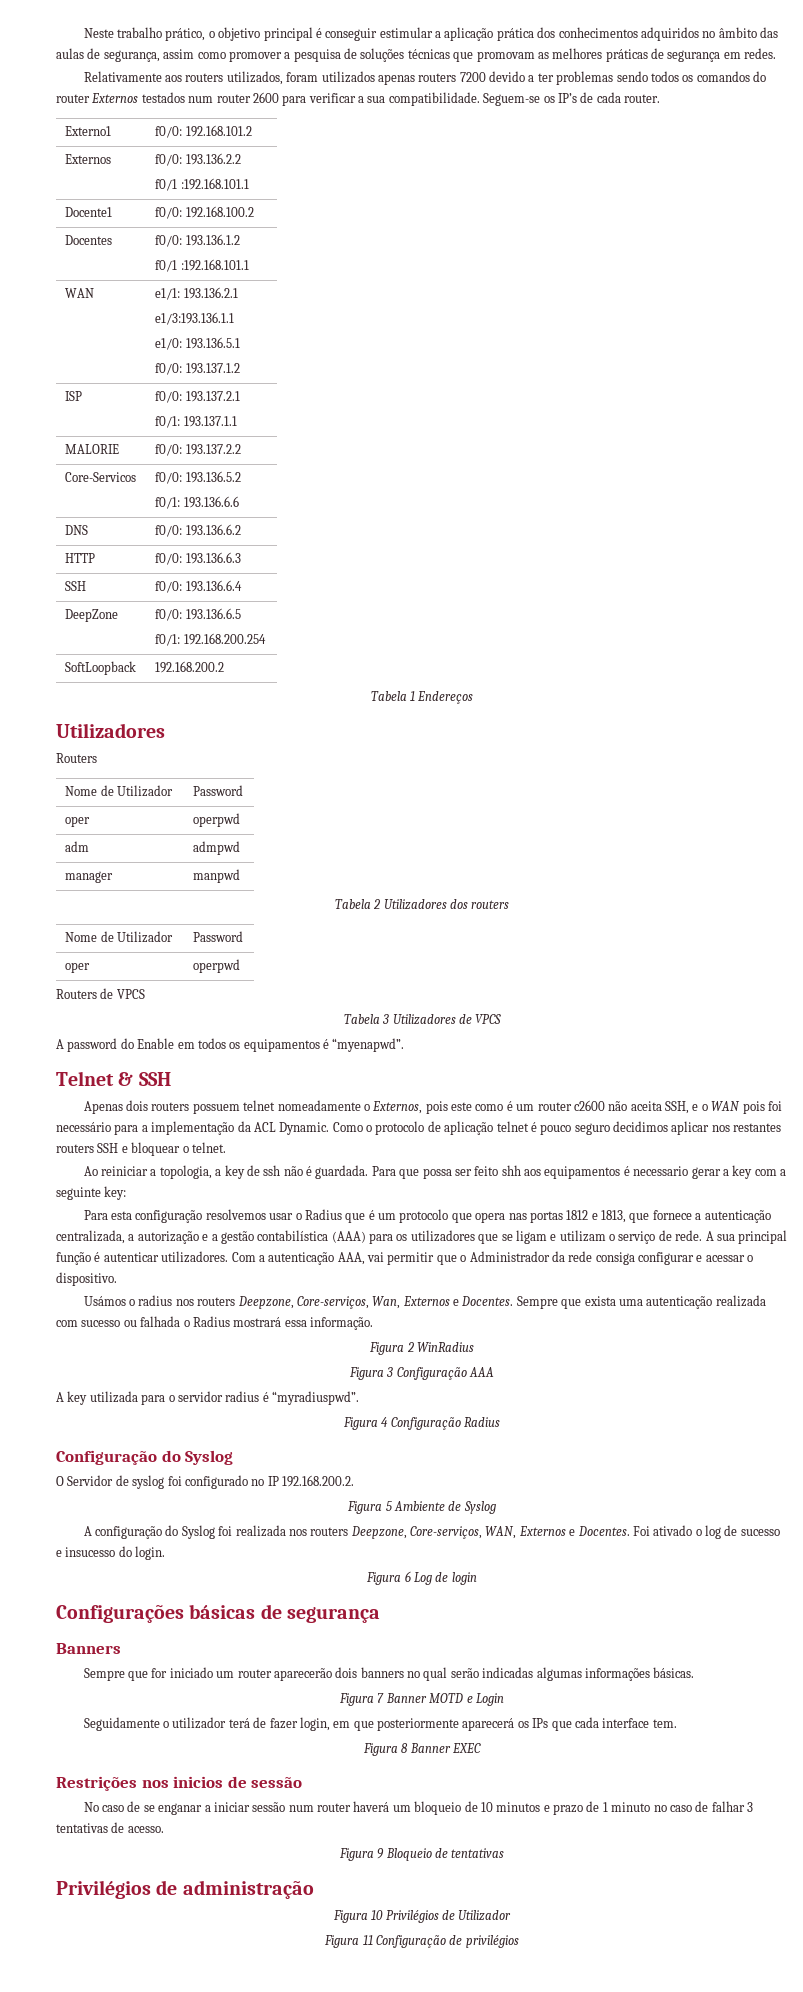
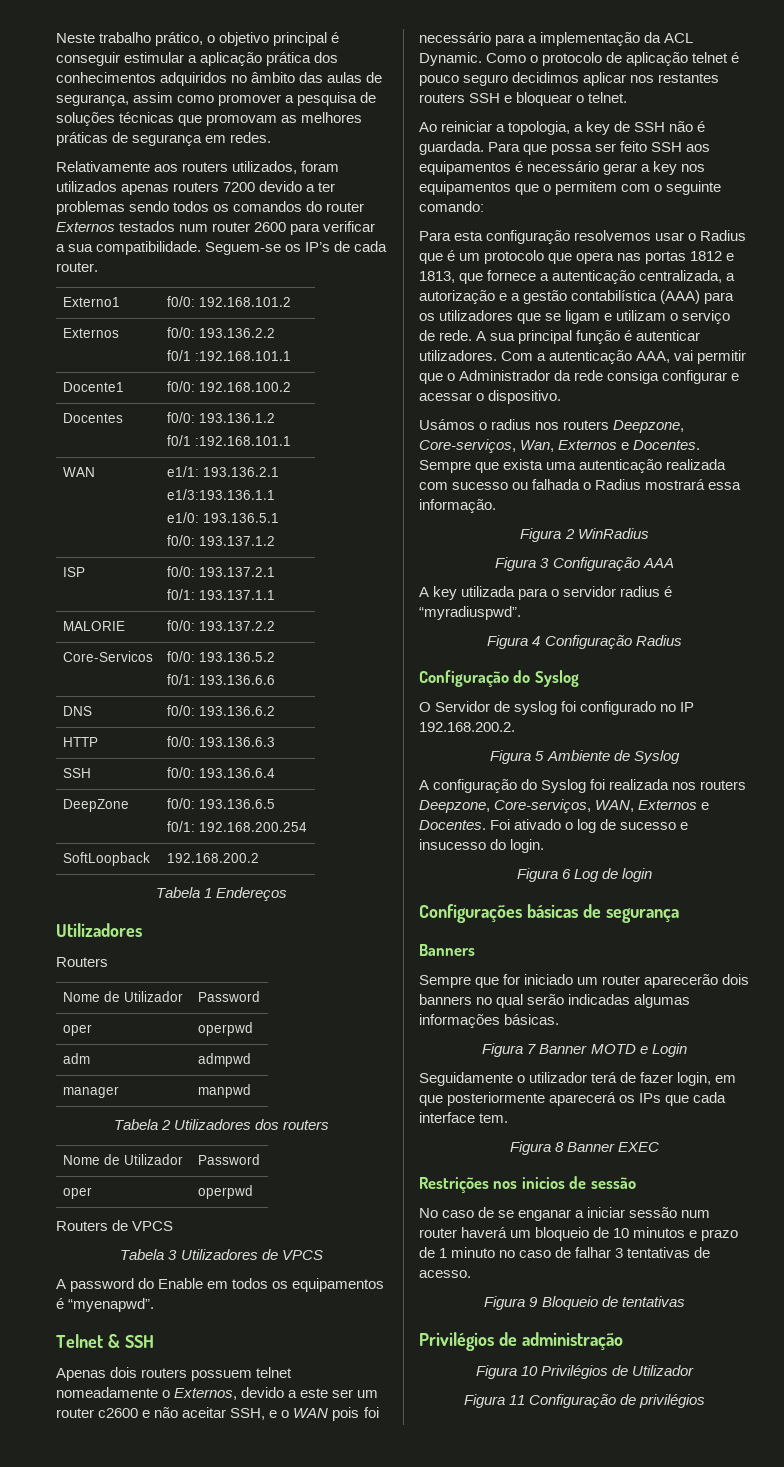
[425,1100,662,1114] pois este como é um router c2600 não aceita -> [241,1387,379,1398] [56,1407,227,1418] devido a este ser um router c2600 e não aceitar
[263,1165,281,1176] ssh -> [634,122,666,132] SSH
[501,1165,521,1176] shh -> [651,142,683,152] SSH
[633,1166,689,1176] necessario -> [527,161,600,172] necessário
[754,1169,787,1176] [56,1186,127,1200] com a seguinte key: -> [681,164,706,172] [419,181,722,195] [419,201,484,212] nos equipamentos que o permitem com o seguinte comando:

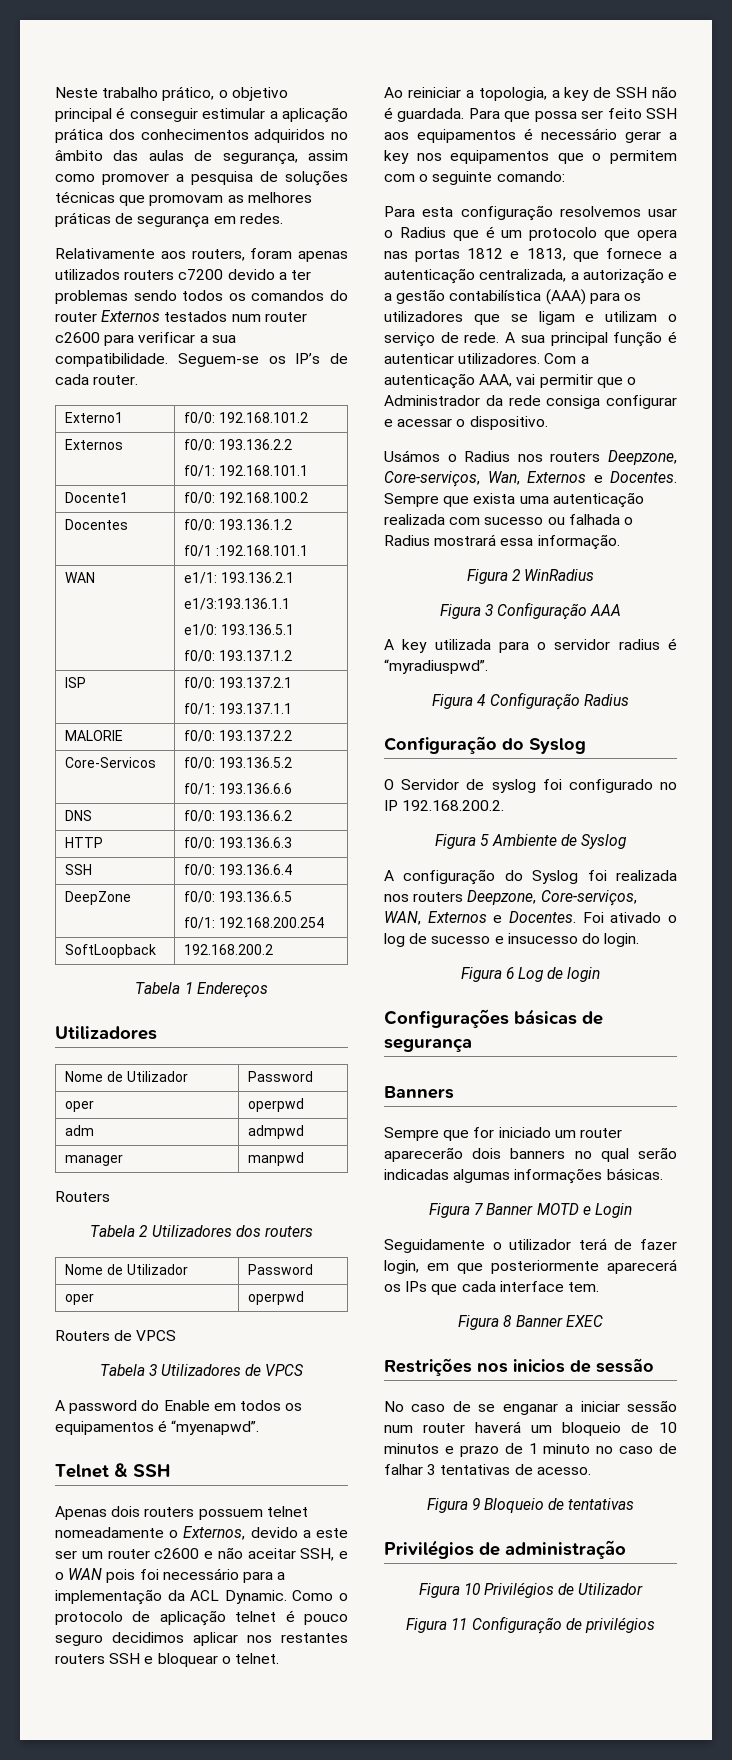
[182,161,340,174] [56,181,256,195] routers utilizados, foram utilizados apenas routers 7200 -> [191,248,348,262] [55,269,224,280] routers, foram apenas utilizados routers c7200
[254,222,287,232] 2600 -> [55,332,100,343] c2600
[166,350,291,361] f0/1 :192.168.101.1 -> [184,465,308,477] f0/1: 192.168.101.1
[56,957,108,967] // Routers -> (157, 1033) none
(251, 1091) none -> [55,1191,110,1202] // Routers
[491,419,532,430] radius -> [464,451,511,462] Radius

